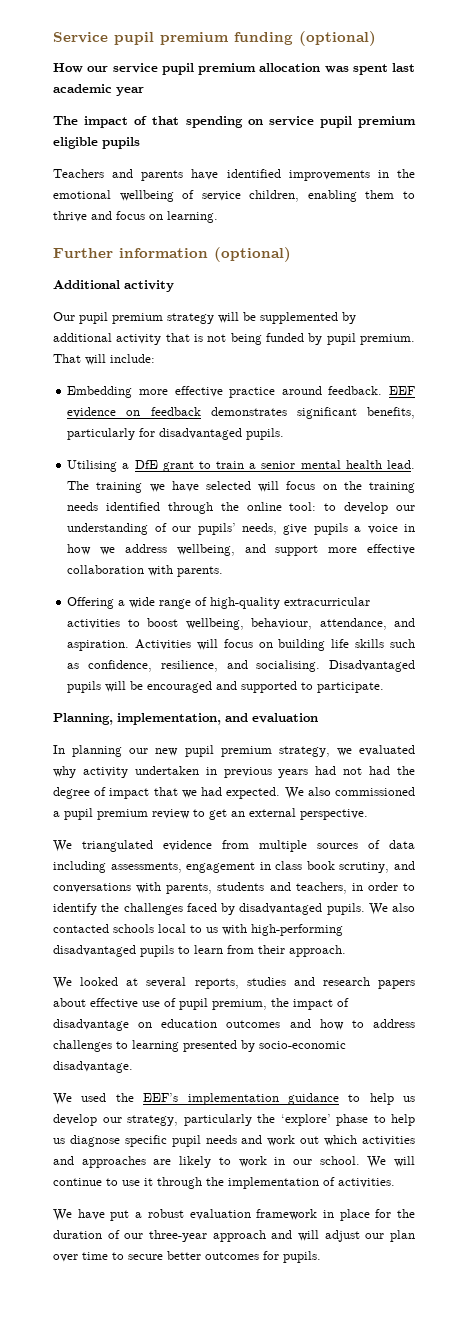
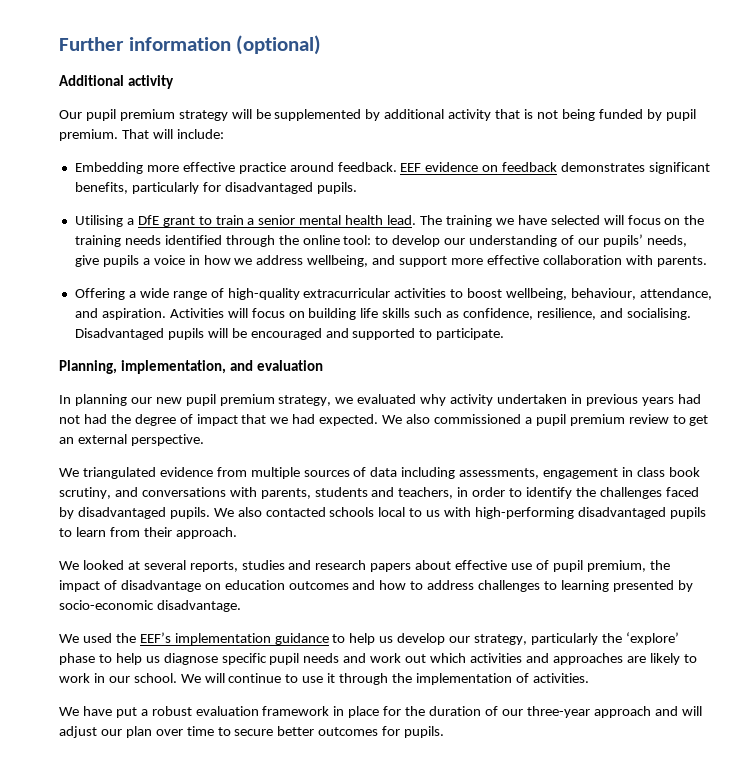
[53,31,376,46] [53,63,415,75] [53,84,144,96] [53,116,416,128] [53,137,140,149] [53,169,415,181] [53,190,415,202] [53,211,218,223] Service pupil premium funding (optional) // How our service pupil premium allocation was spent last academic year // The impact of that spending on service pupil premium eligible pupils // Teachers and parents have identified improvements in the emotional wellbeing of service children, enabling them to thrive and focus on learning. // -> (59, 44) none

